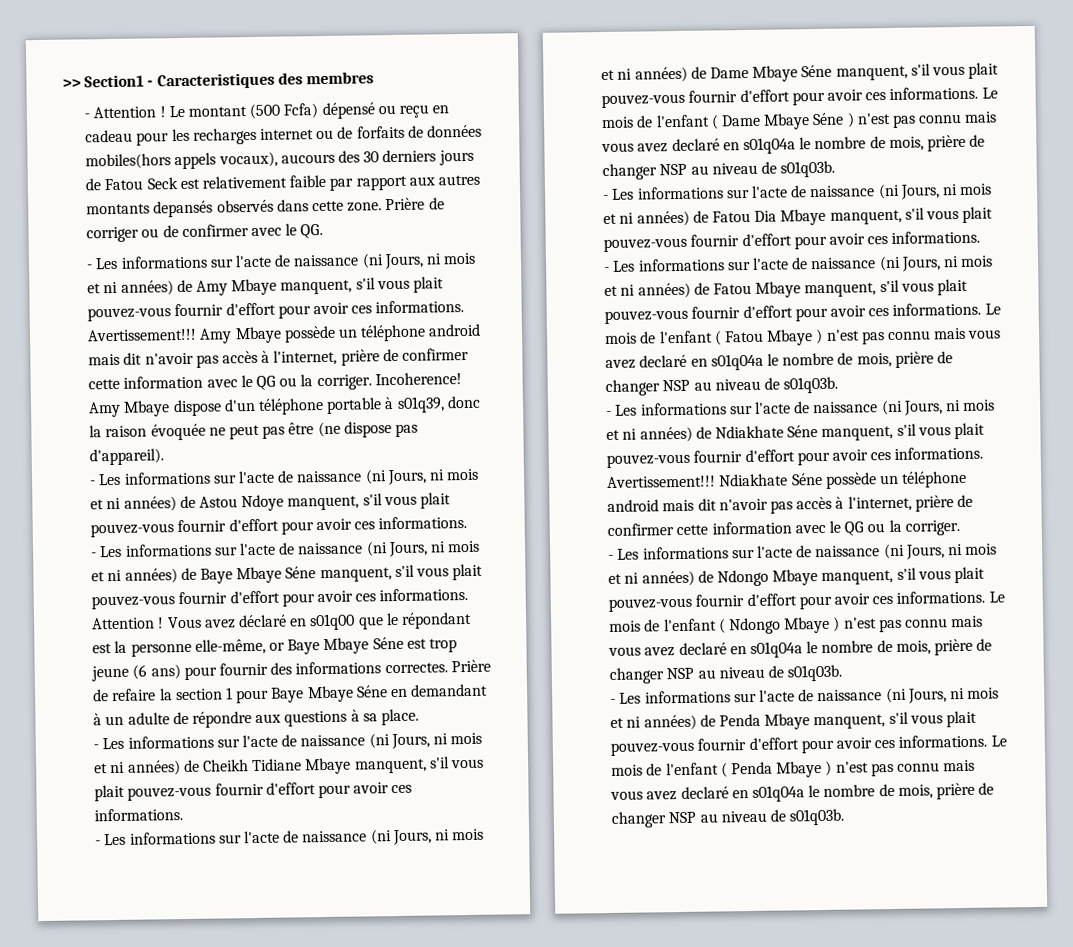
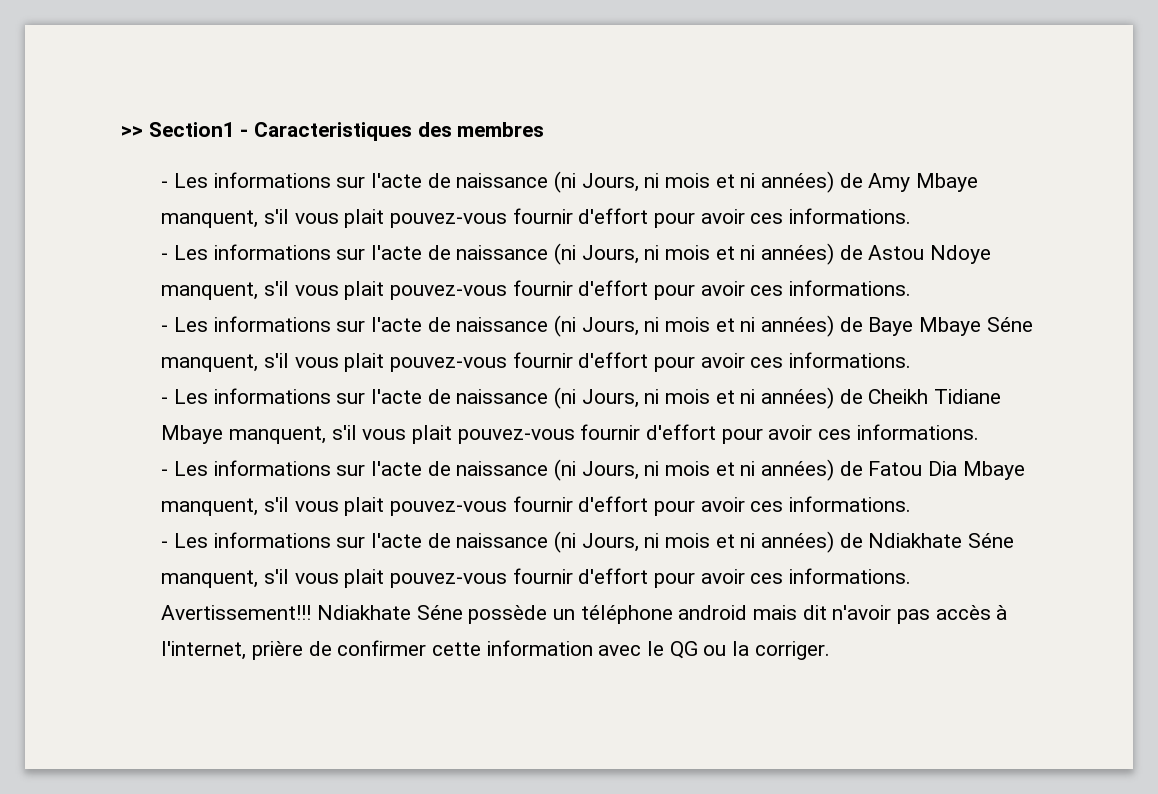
[84,102,450,120] [85,124,482,146] [85,149,474,170] [85,174,480,191] [86,197,445,218] [86,223,324,243] // - Attention ! Le montant (500 Fcfa) dépensé ou reçu en cadeau pour les recharges internet ou de forfaits de données mobiles(hors appels vocaux), aucours des 30 derniers jours de Fatou Seck est relativement faible par rapport aux autres montants depansés observés dans cette zone. Prière de corriger ou de confirmer avec le QG. -> (545, 129) none
[87,323,482,344] [88,347,469,368] [88,372,462,391] [88,395,481,418] [89,421,418,441] [89,448,165,466] Avertissement!!! Amy Mbaye possède un téléphone android mais dit n'avoir pas accès à l'internet, prière de confirmer cette information avec le QG ou la corriger. Incoherence! Amy Mbaye dispose d'un téléphone portable à s01q39, donc la raison évoquée ne peut pas être (ne dispose pas d'appareil). -> (911, 216) none
[92,611,472,631] [92,636,457,657] [91,659,491,682] [93,683,489,704] [93,708,419,728] Attention ! Vous avez déclaré en s01q00 que le répondant est la personne elle-même, or Baye Mbaye Séne est trop jeune (6 ans) pour fournir des informations correctes. Prière de refaire la section 1 pour Baye Mbaye Séne en demandant à un adulte de répondre aux questions à sa place. -> (911, 360) none
[95,828,485,846] [601,62,1000,83] [601,86,998,109] [601,111,998,130] [601,134,986,155] [602,160,836,181] // - Les informations sur l'acte de naissance (ni Jours, ni mois et ni années) de Dame Mbaye Séne manquent, s'il vous plait pouvez-vous fournir d'effort pour avoir ces informations. Le mois de l'enfant ( Dame Mbaye Séne ) n'est pas connu mais vous avez declaré en s01q04a le nombre de mois, prière de changer NSP au niveau de s01q03b. -> (979, 432) none
[604,255,994,273] [604,278,968,299] [604,302,1001,325] [605,327,1002,346] [605,351,953,371] [605,376,839,397] // - Les informations sur l'acte de naissance (ni Jours, ni mois et ni années) de Fatou Mbaye manquent, s'il vous plait pouvez-vous fournir d'effort pour avoir ces informations. Le mois de l'enfant ( Fatou Mbaye ) n'est pas connu mais vous avez declaré en s01q04a le nombre de mois, prière de changer NSP au niveau de s01q03b. -> (911, 504) none
[608,543,998,560] [608,566,985,587] [608,590,1005,612] [609,615,984,635] [608,638,993,659] [609,664,843,684] [610,687,1000,704] [610,710,977,731] [610,734,1007,756] [611,759,976,778] [610,782,995,802] [611,808,845,828] // - Les informations sur l'acte de naissance (ni Jours, ni mois et ni années) de Ndongo Mbaye manquent, s'il vous plait pouvez-vous fournir d'effort pour avoir ces informations. Le mois de l'enfant ( Ndongo Mbaye ) n'est pas connu mais vous avez declaré en s01q04a le nombre de mois, prière de changer NSP au niveau de s01q03b. // - Les informations sur l'acte de naissance (ni Jours, ni mois et ni années) de Penda Mbaye manquent, s'il vous plait pouvez-vous fournir d'effort pour avoir ces informations. Le mois de l'enfant ( Penda Mbaye ) n'est pas connu mais vous avez declaré en s01q04a le nombre de mois, prière de changer NSP au niveau de s01q03b. -> (830, 650) none

